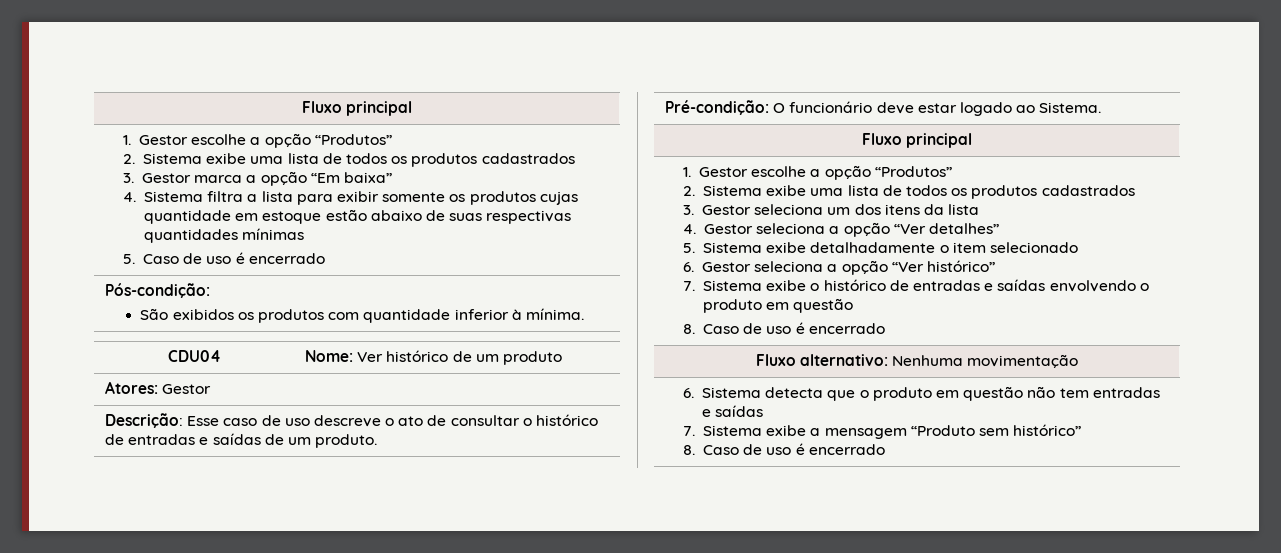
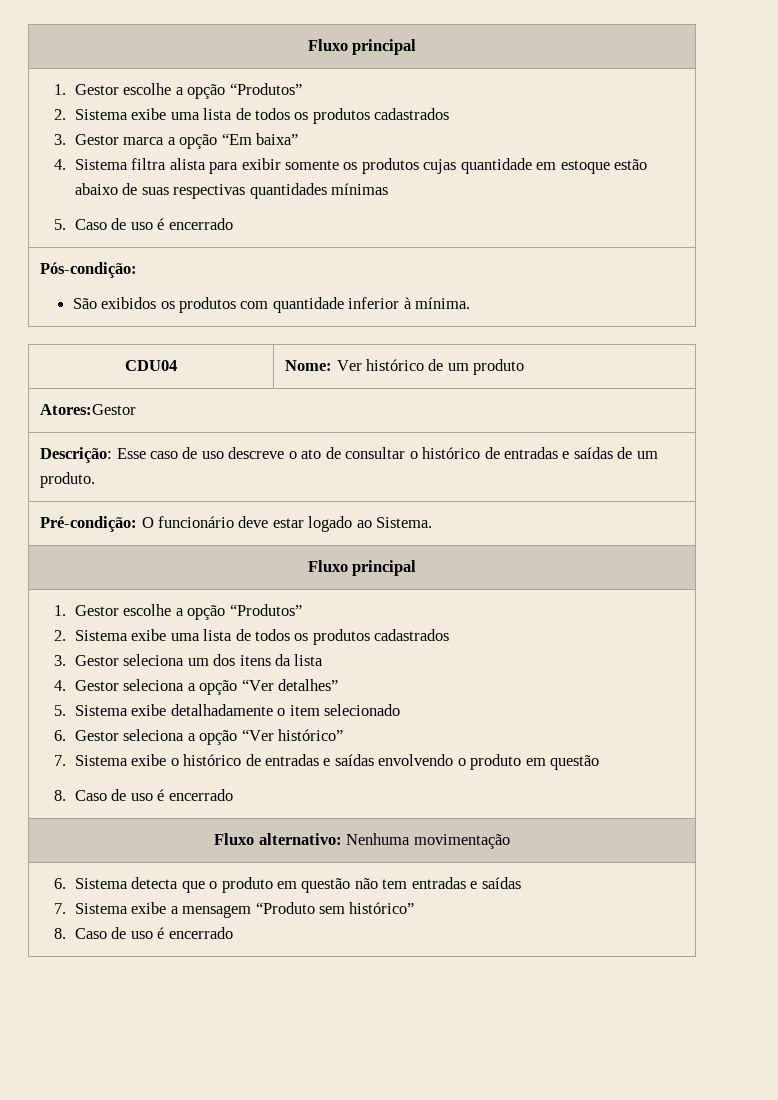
[247,191,293,202] a lista -> [169,158,206,170] alista
[104,381,212,394] Atores: Gestor -> [40,404,137,415] Atores:Gestor

